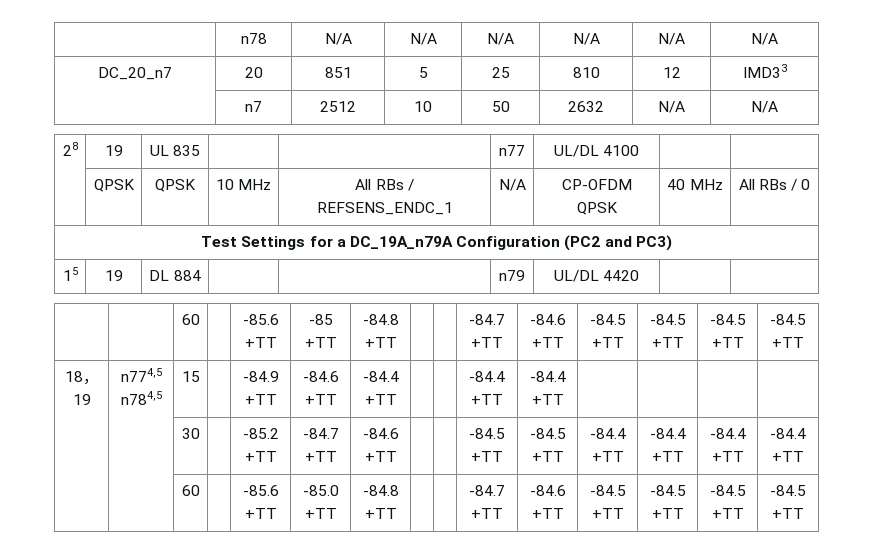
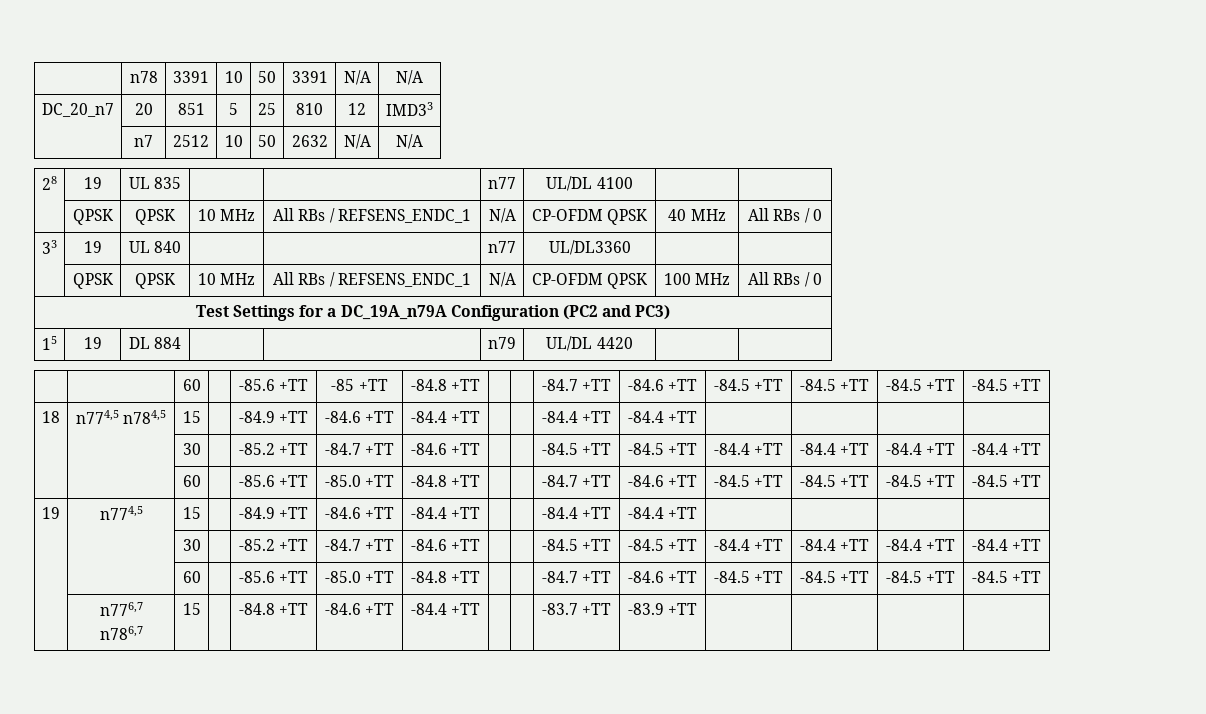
[324,33,352,45] [409,33,437,45] [487,33,514,45] [572,33,600,45] N/A | N/A | N/A | N/A -> [173,71,210,83] [224,71,243,83] [258,71,276,83] [291,71,328,83] 3391 | 10 | 50 | 3391
(811, 184) none -> [42,240,57,254] [83,241,102,253] [128,241,182,253] [488,241,516,253] [548,240,631,255] [72,273,114,289] [135,273,176,289] [197,273,256,285] [273,272,471,287] [488,272,516,287] [531,273,649,289] [663,273,731,285] [748,272,822,287] // 33 | 19 | UL 840 | | | n77 | UL/DL3360 | | // | QPSK | QPSK | 10 MHz | All RBs / REFSENS_ENDC_1 | N/A | CP-OFDM QPSK | 100 MHz | All RBs / 0
[82,378,99,385] [72,394,91,405] ，19 -> (60, 417) none
(804, 513) none -> [42,507,60,519] [99,506,143,520] [182,507,201,519] [238,507,309,519] [324,507,395,519] [410,507,481,519] [541,507,612,519] [627,507,698,519] [182,539,201,551] [238,539,309,551] [324,539,395,551] [410,539,481,551] [541,539,612,551] [627,539,698,551] [713,539,784,551] [799,539,870,551] [885,539,956,551] [971,539,1042,551] [182,571,201,583] [238,571,309,583] [324,571,395,583] [410,571,481,583] [541,571,612,583] [627,571,698,583] [713,571,784,583] [799,571,870,583] [885,571,956,583] [971,571,1042,583] [99,602,143,616] [99,626,143,640] [182,603,201,615] [238,603,309,615] [324,603,395,615] [410,603,481,615] [541,603,612,615] [627,603,698,615] // 19 | n774,5 | 15 | | -84.9 +TT | -84.6 +TT | -84.4 +TT | | | -84.4 +TT | -84.4 +TT | | | | // | | 30 | | -85.2 +TT | -84.7 +TT | -84.6 +TT | | | -84.5 +TT | -84.5 +TT | -84.4 +TT | -84.4 +TT | -84.4 +TT | -84.4 +TT // | | 60 | | -85.6 +TT | -85.0 +TT | -84.8 +TT | | | -84.7 +TT | -84.6 +TT | -84.5 +TT | -84.5 +TT | -84.5 +TT | -84.5 +TT // | n776,7 // n786,7 | 15 | | -84.8 +TT | -84.6 +TT | -84.4 +TT | | | -83.7 +TT | -83.9 +TT | | | |

